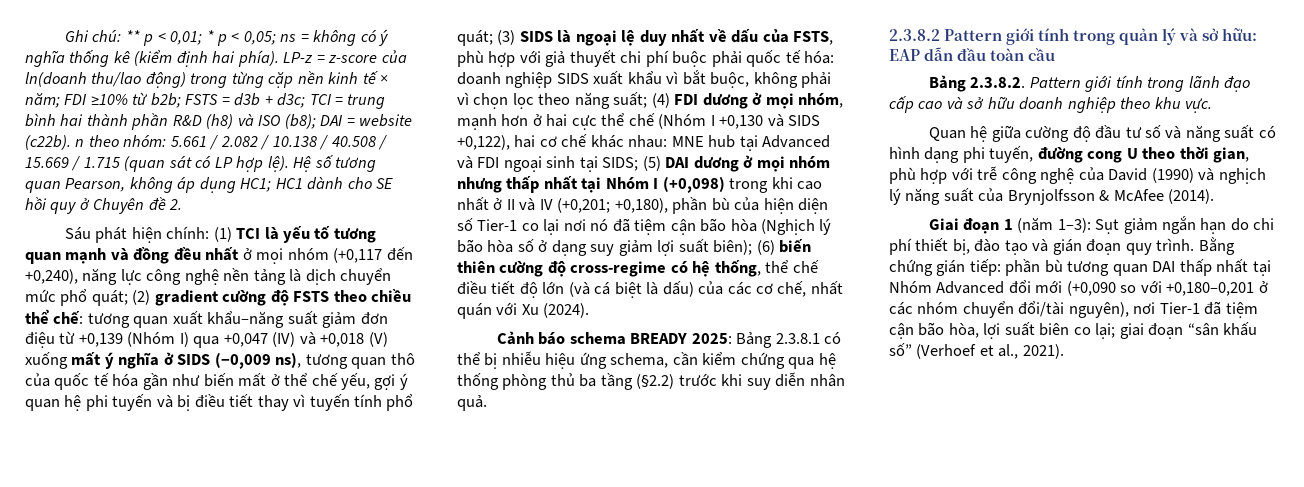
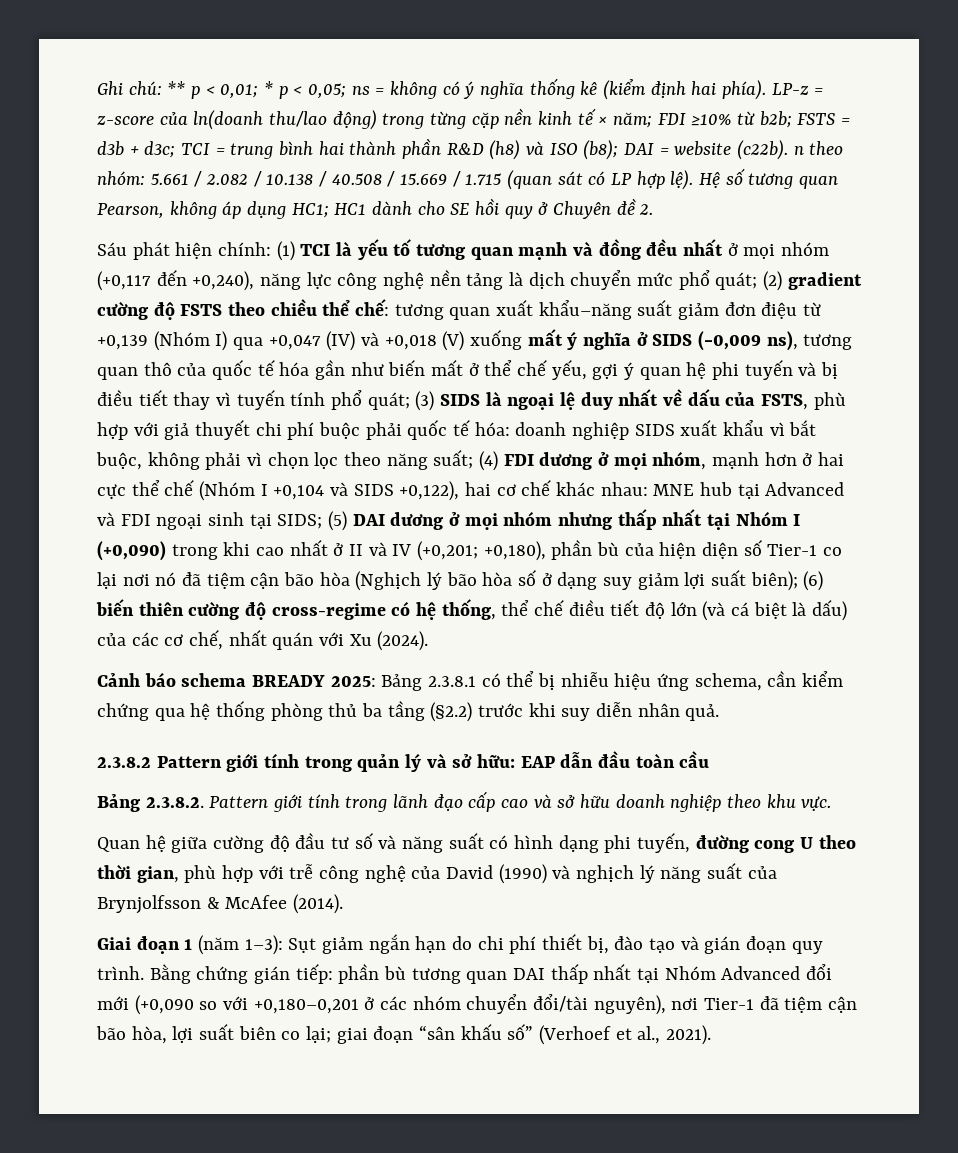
[719,115,764,129] +0,130 -> [273,485,325,500] +0,104
[662,176,725,193] (+0,098) -> [97,541,166,561] (+0,090)

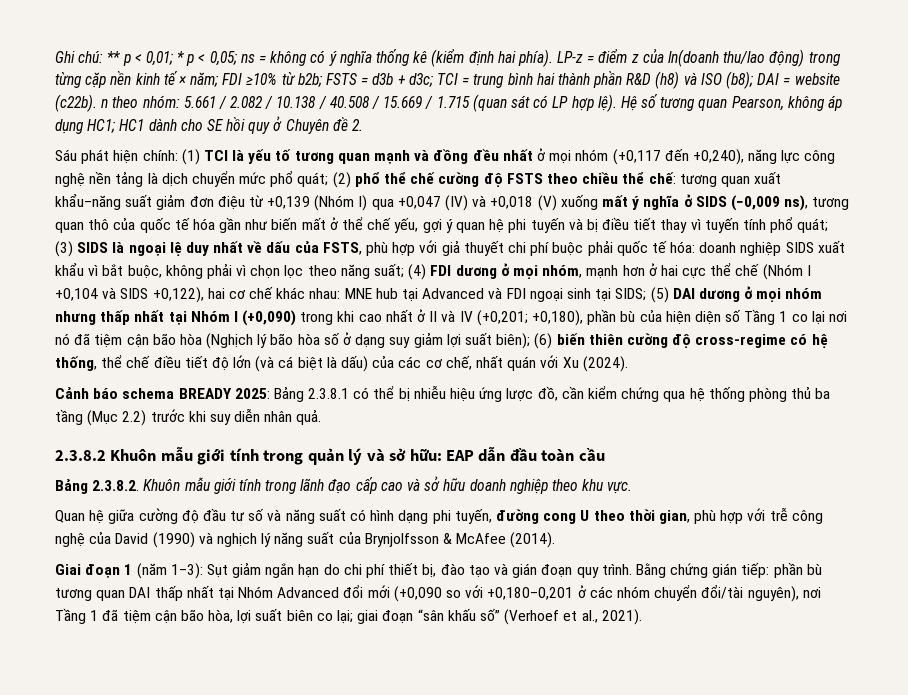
[97,115,154,125] z-score -> [598,49,639,63] điểm z
[787,272,862,290] gradient -> [354,172,436,187] phổ thể chế
[767,544,818,556] Tier-1 -> [744,309,788,325] Tầng 1
[694,673,762,691] schema, -> [506,386,558,402] lược đồ,
[430,702,473,722] (§2.2) -> [87,410,147,426] (Mục 2.2)
[156,756,222,768] Pattern -> [110,447,193,462] Khuôn mẫu
[209,796,269,808] Pattern -> [143,477,210,491] Khuôn mẫu
[704,998,755,1010] Tier-1 -> [55,608,99,624] Tầng 1

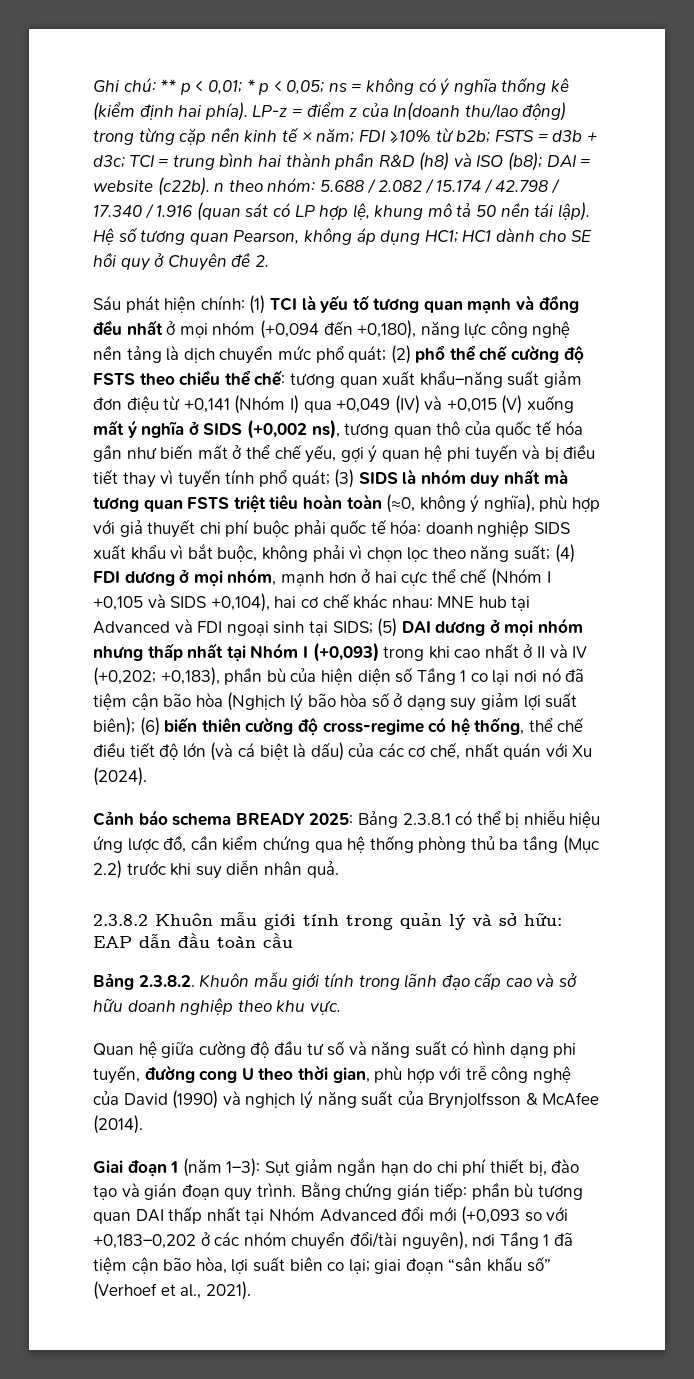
[183,96,216,108] 5.661 -> [319,180,364,192] 5.688
[276,96,470,109] 10.138 / 40.508 / 15.669 / 1.715 -> [436,178,561,194] [93,203,194,219] 15.174 / 42.798 / 17.340 / 1.916
[597,94,617,112] lệ). -> [352,202,590,221] lệ, khung mô tả 50 nền tái lập).
[612,148,744,165] (+0,117 đến +0,240), -> [259,320,417,339] (+0,094 đến +0,180),
[267,196,311,209] +0,139 -> [183,398,230,413] +0,141
[397,196,441,209] +0,047 -> [336,398,391,413] +0,049
[490,196,534,209] +0,018 -> [446,398,497,413] +0,015
[730,195,780,211] (−0,009 -> [246,419,307,439] (+0,002
[128,241,362,256] ngoại lệ duy nhất về dấu của FSTS, -> [420,469,568,487] [93,494,535,513] nhóm duy nhất mà tương quan FSTS triệt tiêu hoàn toàn (≈0, không ý nghĩa),
[55,288,98,301] +0,104 -> [93,596,143,611] +0,105
[152,287,204,303] +0,122), -> [210,593,270,612] +0,104),
[242,310,297,326] (+0,090) -> [312,642,379,662] (+0,093)
[476,310,583,326] (+0,201; +0,180), -> [93,667,220,686] (+0,202; +0,183),
[393,586,442,602] (+0,090 -> [461,1206,521,1225] (+0,093
[487,587,574,600] +0,180–0,201 -> [93,1234,196,1249] +0,183–0,202

